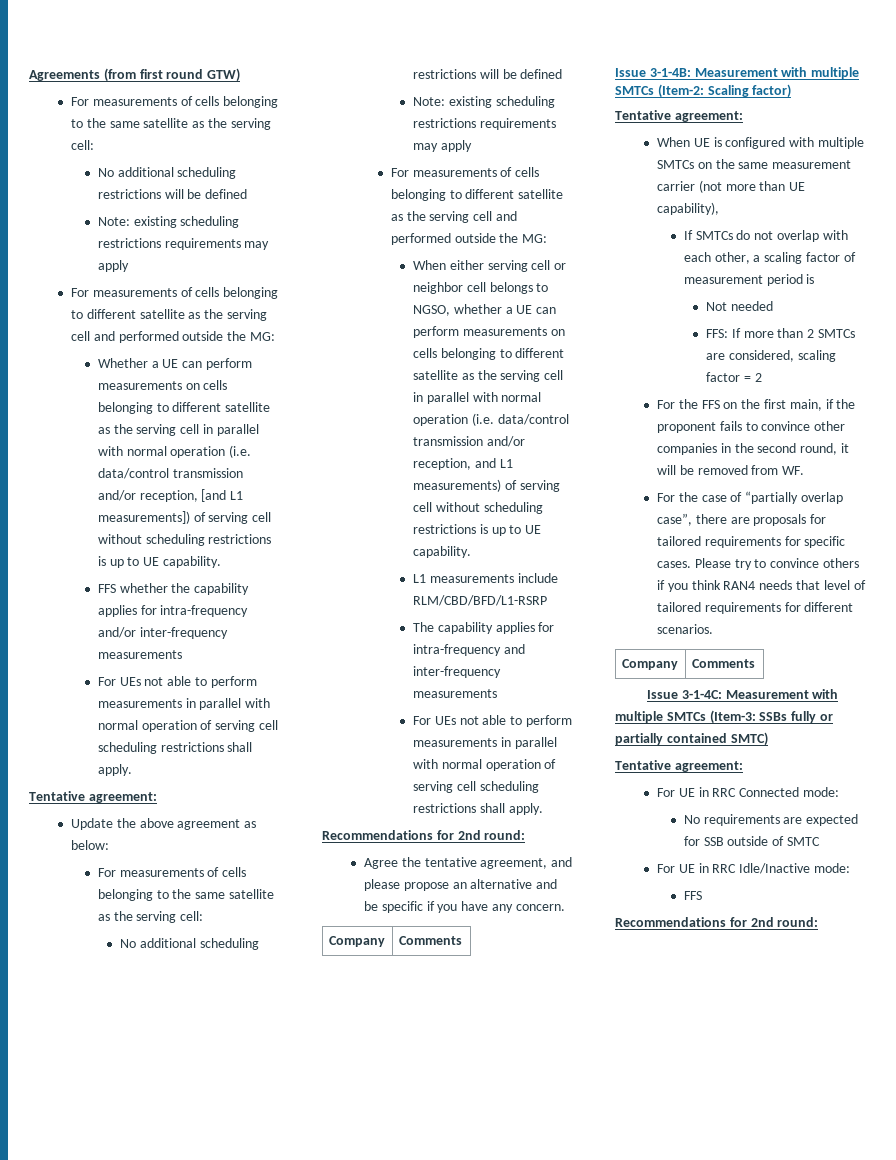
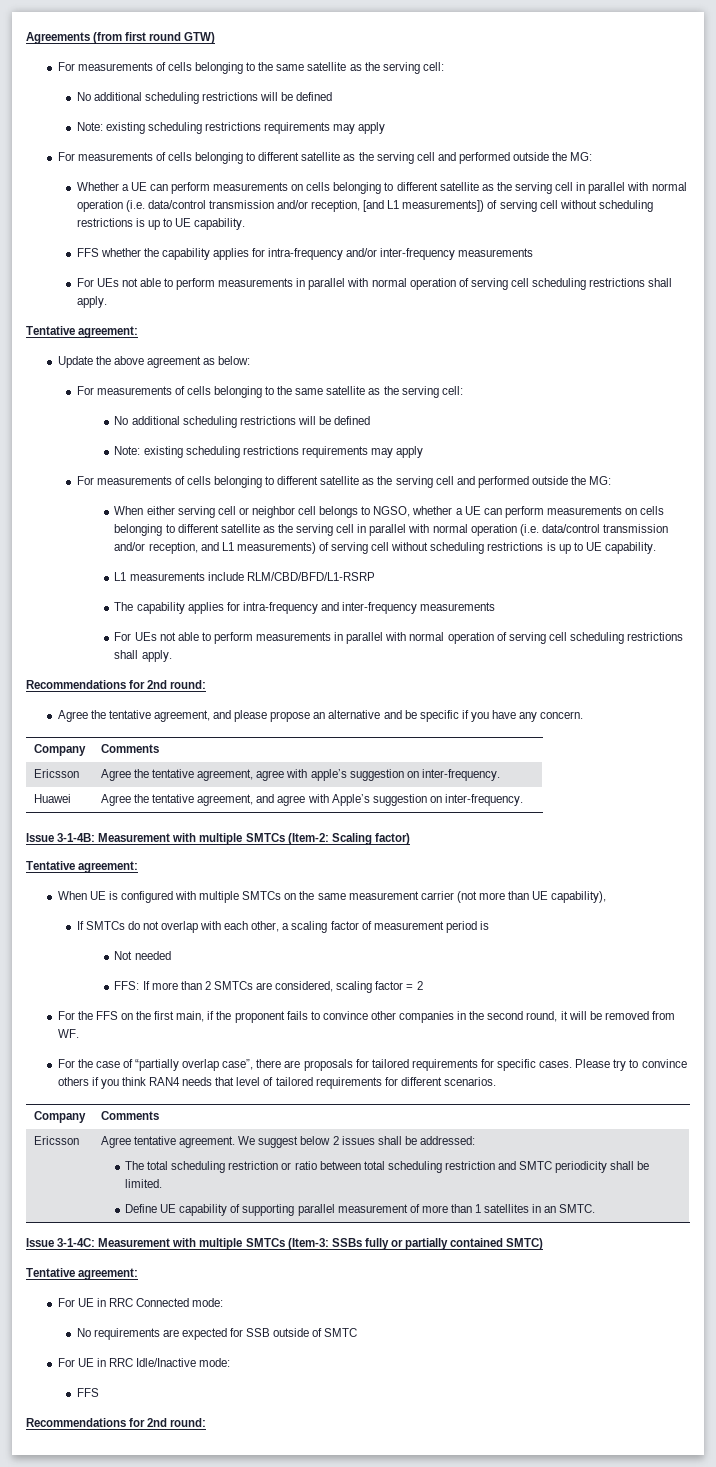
(462, 940) none -> [33,769,79,778] [100,769,500,781] [33,794,71,803] [100,794,524,806] // Ericsson | Agree the tentative agreement, agree with apple’s suggestion on inter-frequency. // Huawei | Agree the tentative agreement, and agree with Apple’s suggestion on inter-frequency.
(755, 663) none -> [33,1136,79,1145] [100,1136,476,1148] [124,1161,650,1173] [124,1179,162,1188] [124,1204,596,1216] // Ericsson | Agree tentative agreement. We suggest below 2 issues shall be addressed: // The total scheduling restriction or ratio between total scheduling restriction and SMTC periodicity shall be limited. // Define UE capability of supporting parallel measurement of more than 1 satellites in an SMTC.

